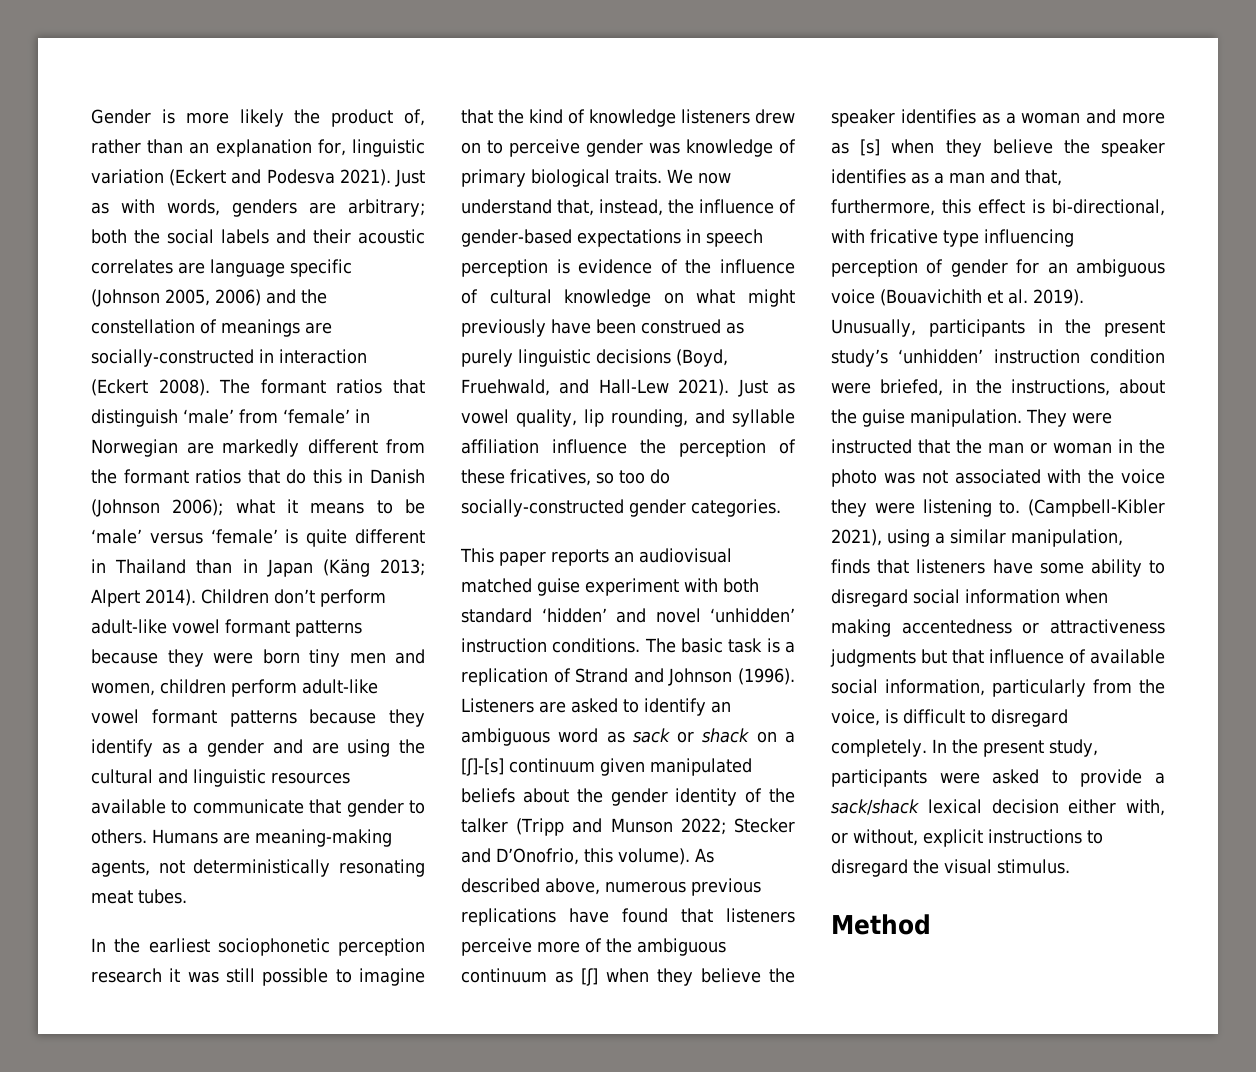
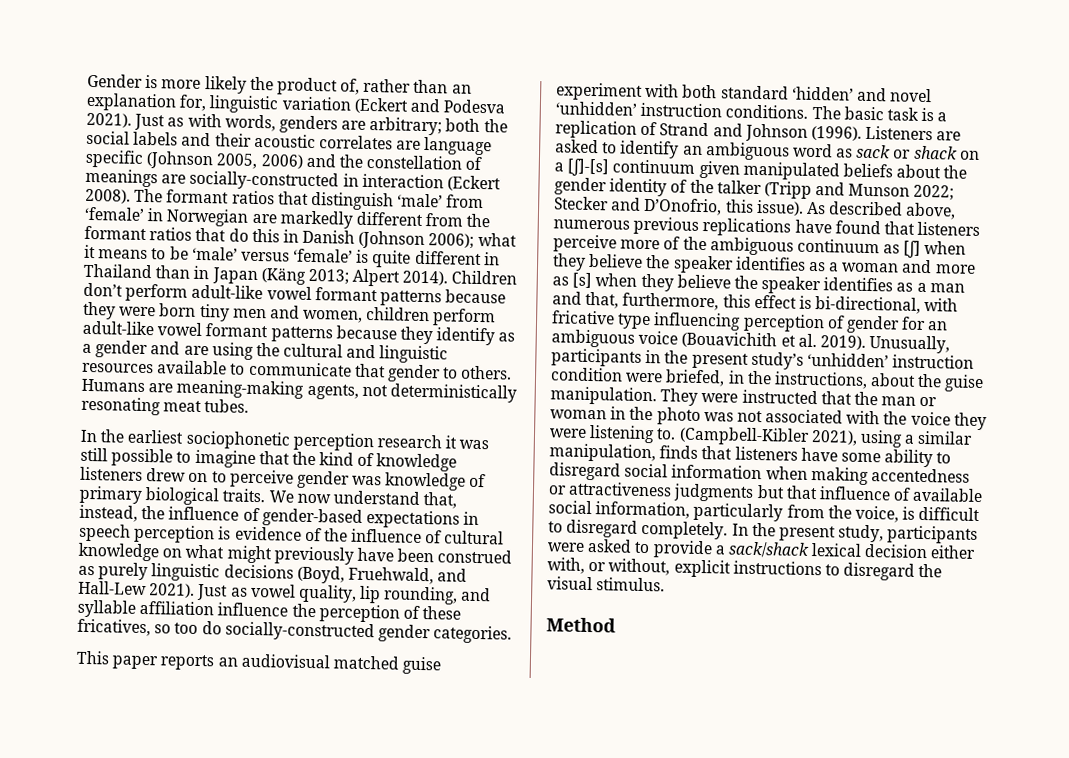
[618,848,690,865] volume). -> [755,199,804,216] issue).

